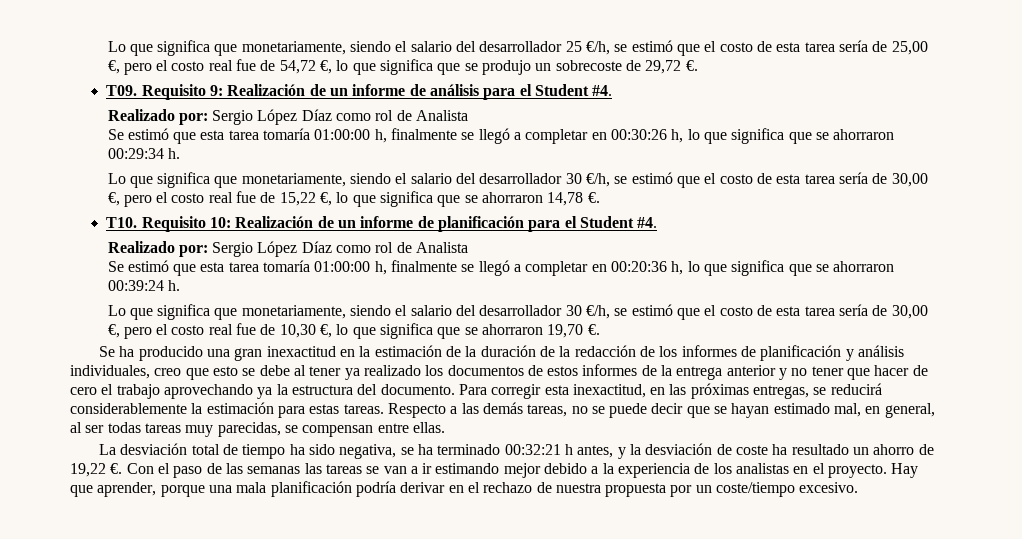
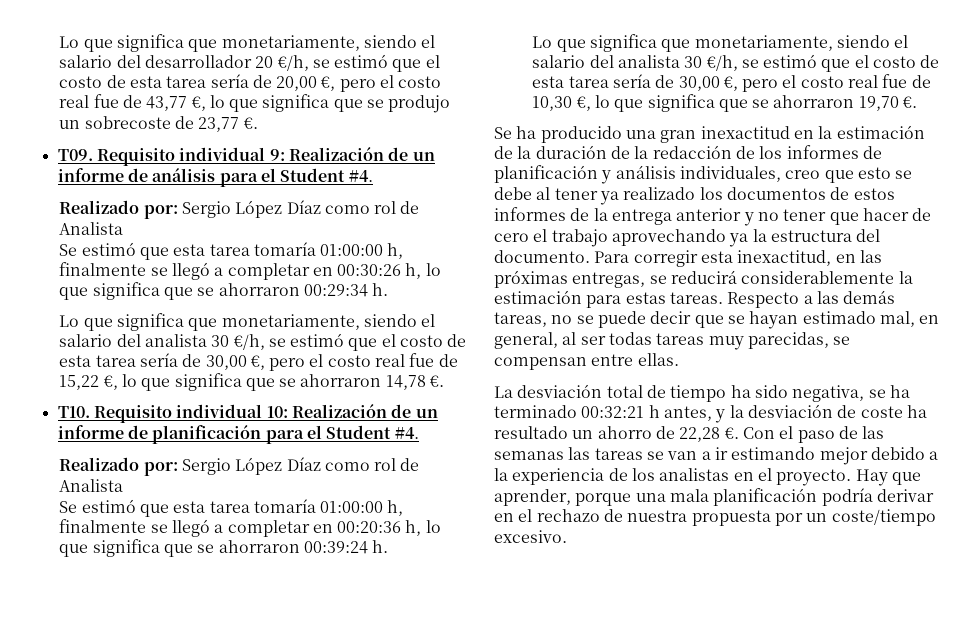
[565,41,582,52] 25 -> [255,56,274,68] 20
[891,41,928,55] [107,59,316,75] 25,00 €, pero el costo real fue de 54,72 -> [276,75,442,92] [59,94,188,111] 20,00 €, pero el costo real fue de 43,77
[645,60,682,74] 29,72 -> [198,117,240,132] 23,77
(206, 92) none -> [179,147,266,161] individual
[479,173,563,184] desarrollador -> [144,334,207,347] analista
(206, 224) none -> [176,404,263,418] individual
[479,305,563,316] desarrollador -> [617,55,680,68] analista
[70,463,106,477] 19,22 -> [679,427,721,442] 22,28

